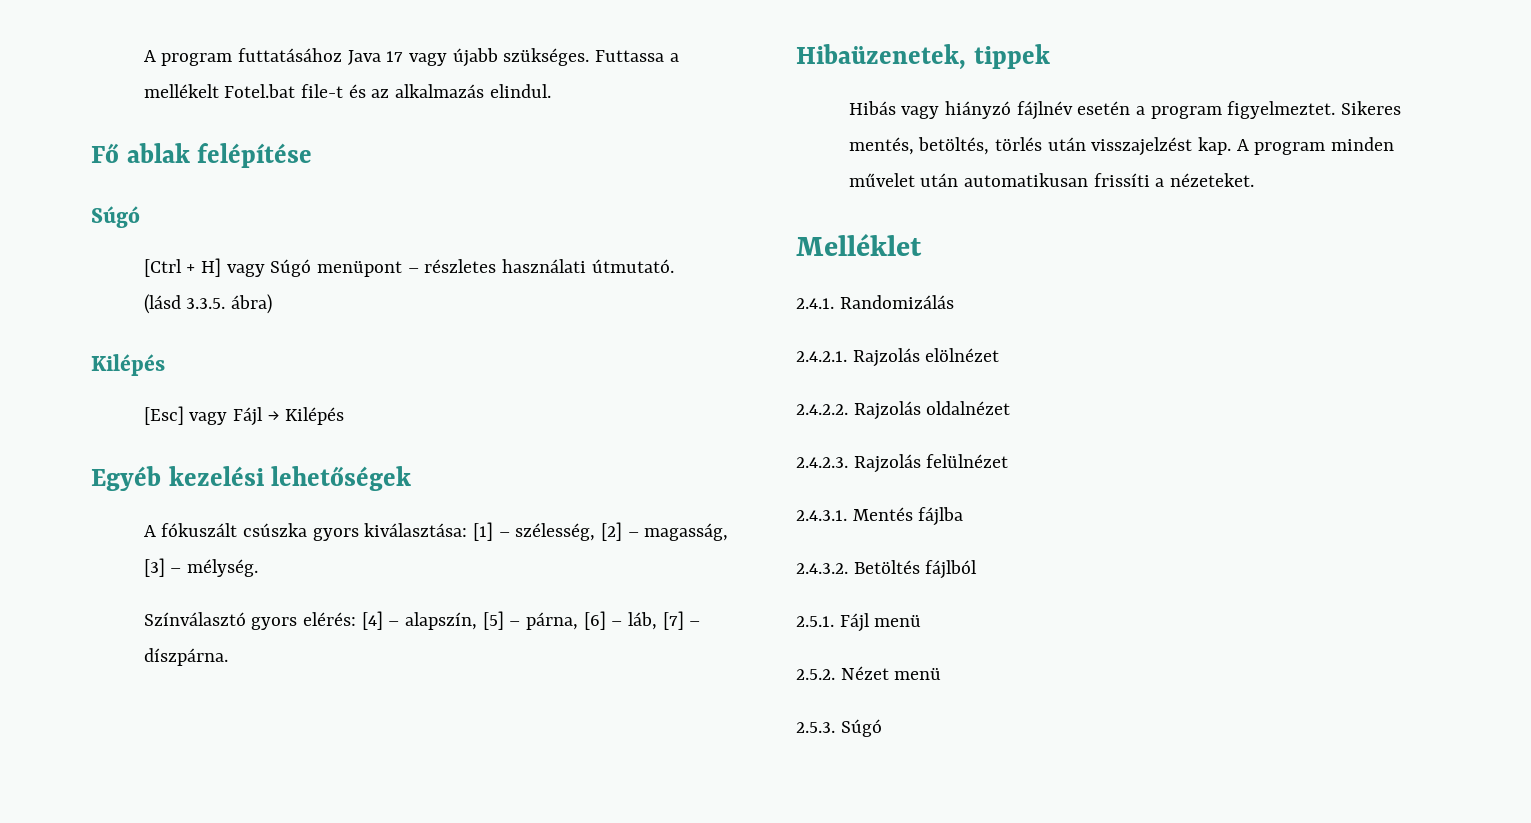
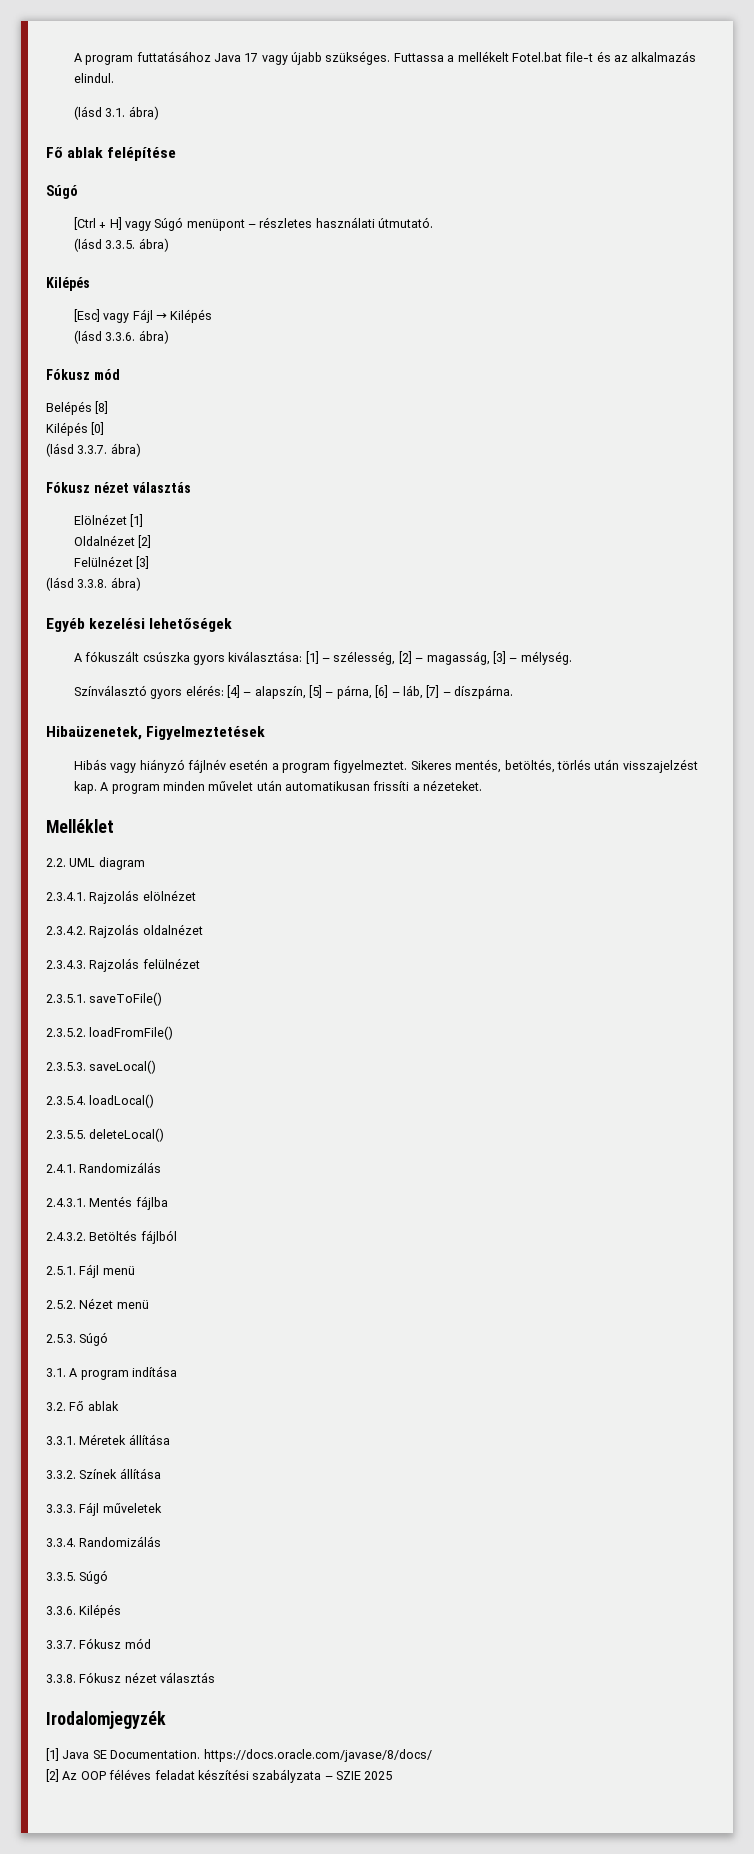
(551, 91) none -> [73,106,159,120] // (lásd 3.1. ábra)
(345, 416) none -> [73,330,169,344] [46,369,120,380] [46,401,109,415] [46,422,105,436] [46,443,141,457] [46,482,191,493] [73,514,144,527] [73,535,152,548] [73,556,150,569] [46,577,141,591] // (lásd 3.3.6. ábra) // Fókusz mód // Belépés [8] // Kilépés [0] // (lásd 3.3.7. ábra) // Fókusz nézet választás // Elölnézet [1] // Oldalnézet [2] // Felülnézet [3] // (lásd 3.3.8. ábra)
[973,44,1050,69] tippek -> [146,726,266,740] Figyelmeztetések
[796,295,954,309] [796,351,847,362] 2.4.1. Randomizálás // 2.4.2.1. -> [46,857,145,870] [46,892,86,901] 2.2. UML diagram // 2.3.4.1.
[796,404,848,415] 2.4.2.2. -> [46,926,86,935] 2.3.4.2.
[796,457,848,468] 2.4.2.3. -> [46,960,86,969] 2.3.4.3.
(1009, 461) none -> [46,992,163,1006] [46,1026,174,1040] [46,1060,157,1074] [46,1094,155,1108] [46,1128,165,1142] [46,1162,162,1173] // 2.3.5.1. saveToFile() // 2.3.5.2. loadFromFile() // 2.3.5.3. saveLocal() // 2.3.5.4. loadLocal() // 2.3.5.5. deleteLocal() // 2.4.1. Randomizálás
(882, 728) none -> [46,1366,178,1380] [46,1401,119,1411] [46,1434,170,1445] [46,1468,161,1479] [46,1502,162,1516] [46,1536,162,1547] [46,1570,109,1584] [46,1604,122,1618] [46,1638,151,1649] [46,1672,216,1683] [46,1711,166,1729] [46,1748,432,1762] [46,1769,393,1783] // 3.1. A program indítása // 3.2. Fő ablak // 3.3.1. Méretek állítása // 3.3.2. Színek állítása // 3.3.3. Fájl műveletek // 3.3.4. Randomizálás // 3.3.5. Súgó // 3.3.6. Kilépés // 3.3.7. Fókusz mód // 3.3.8. Fókusz nézet választás // Irodalomjegyzék // [1] Java SE Documentation. https://docs.oracle.com/javase/8/docs/ // [2] Az OOP féléves feladat készítési szabályzata – SZIE 2025

